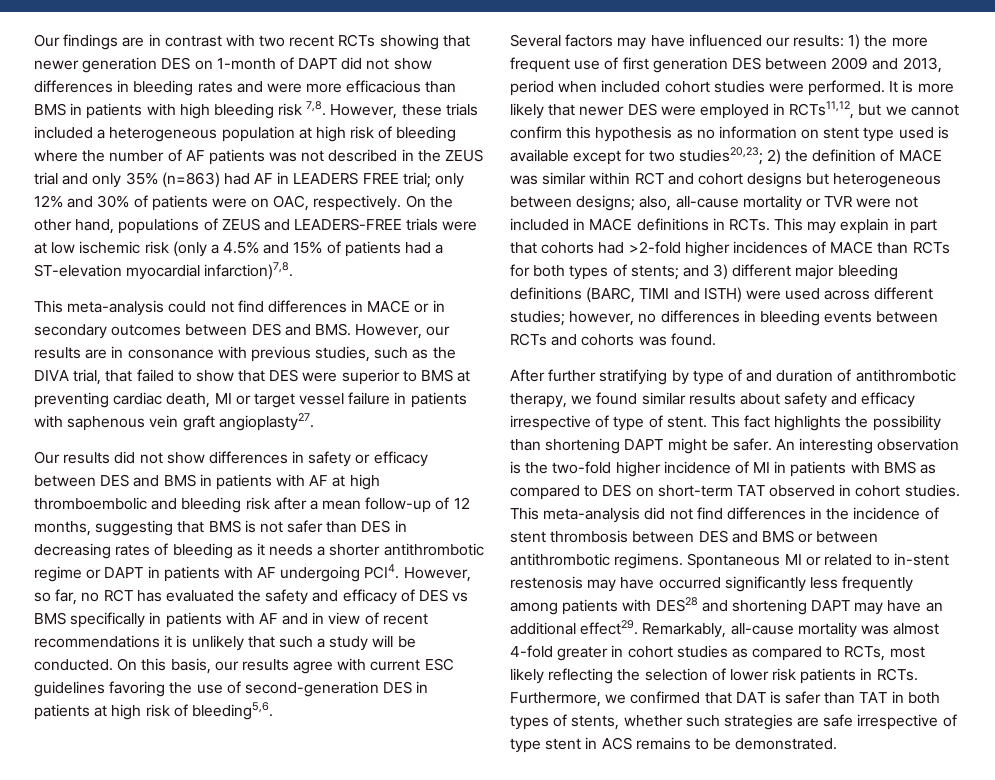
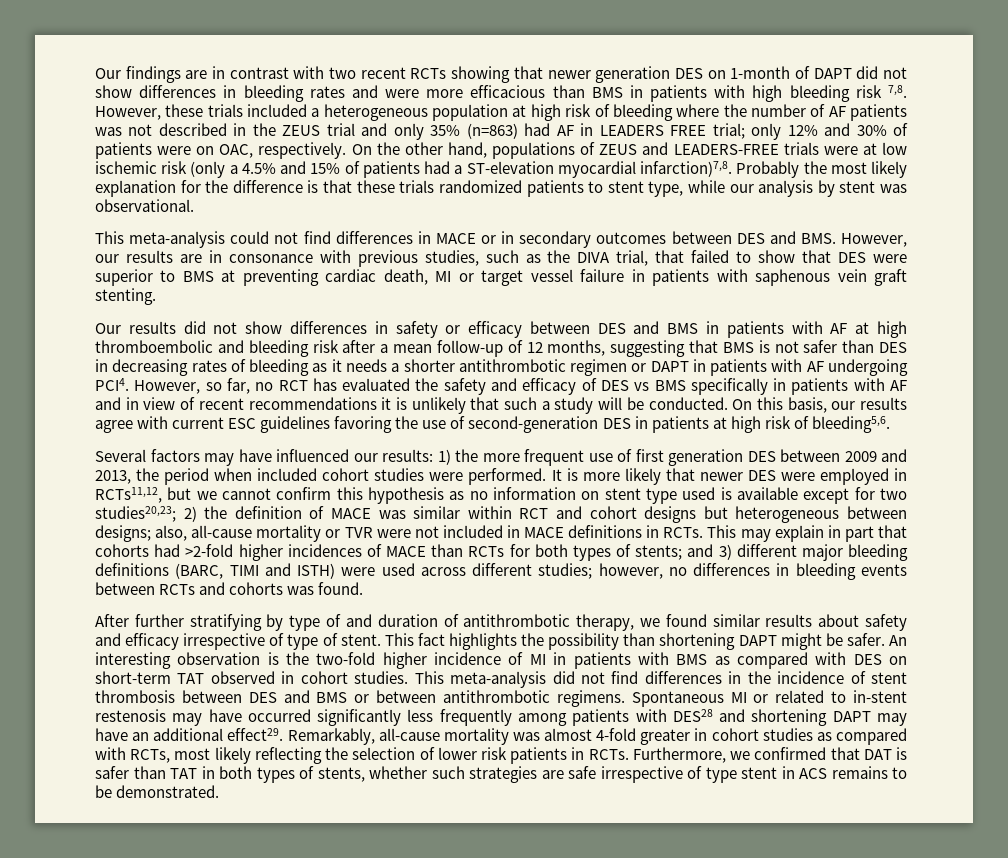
(294, 271) none -> [736,161,908,178] [95,180,907,197] [95,199,194,212] Probably the most likely explanation for the difference is that these trials randomized patients to stent type, while our analysis by stent was observational.
[218,413,314,431] angioplasty27. -> [95,288,156,305] stenting.
[34,566,82,582] regime -> [570,359,628,376] regimen
(942, 65) none -> [136,468,160,481] the
[584,485,599,497] to -> [815,652,847,665] with
[826,646,841,658] to -> [95,747,126,760] with

